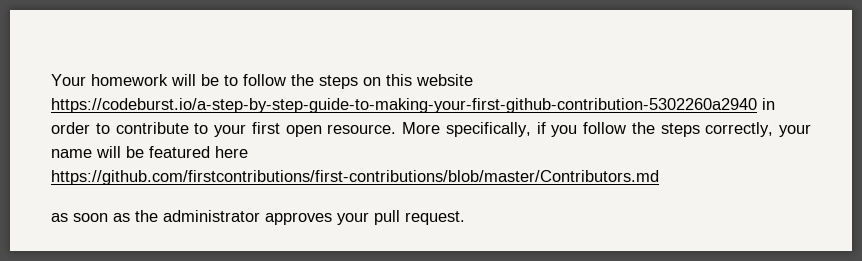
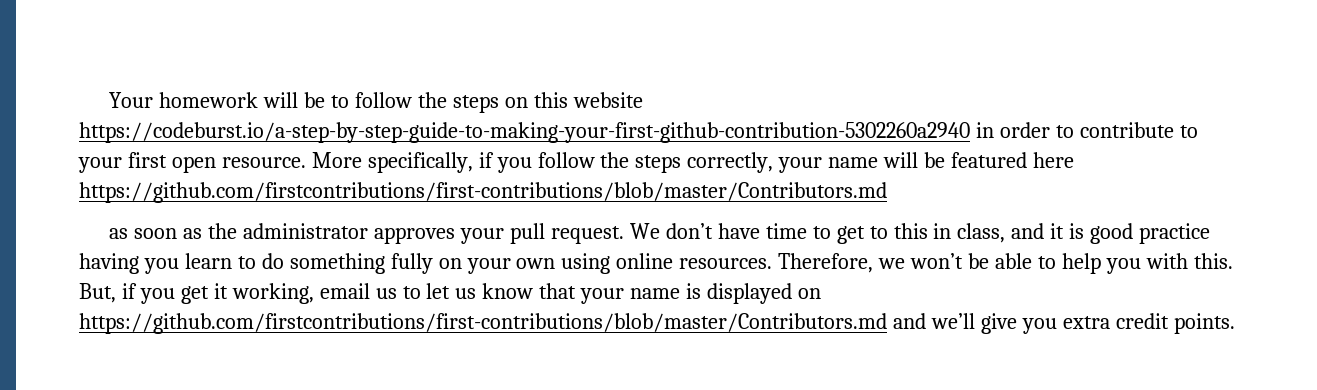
(465, 218) none -> [629,223,1211,244] [79,253,1233,274] [79,283,821,304] [79,313,1235,334] We don’t have time to get to this in class, and it is good practice having you learn to do something fully on your own using online resources. Therefore, we won’t be able to help you with this. But, if you get it working, email us to let us know that your name is displayed on https://github.com/firstcontributions/first-contributions/blob/master/Contributors.md and we’ll give you extra credit points.

